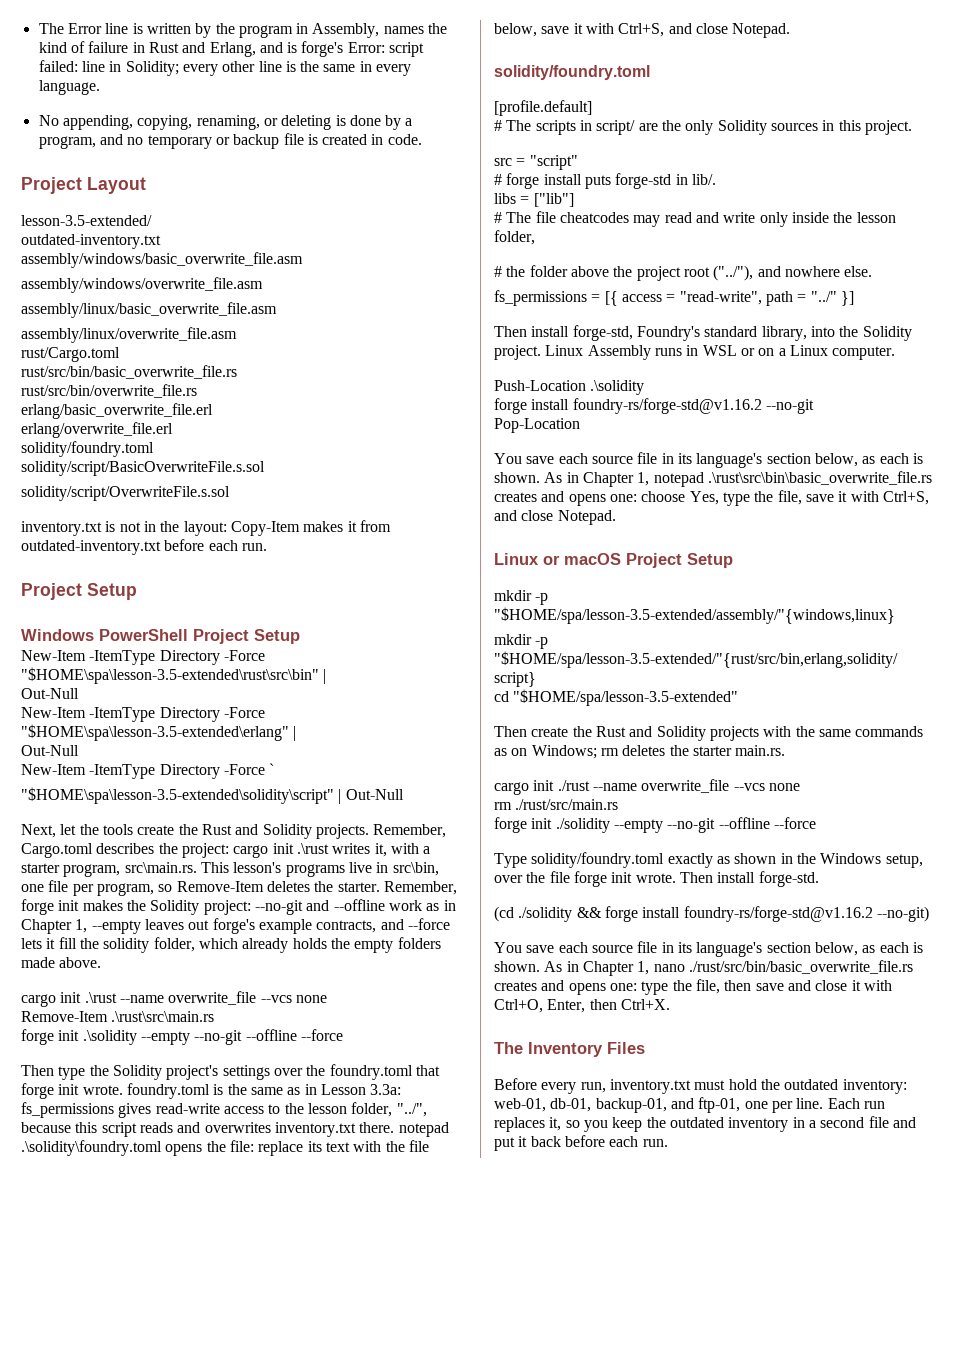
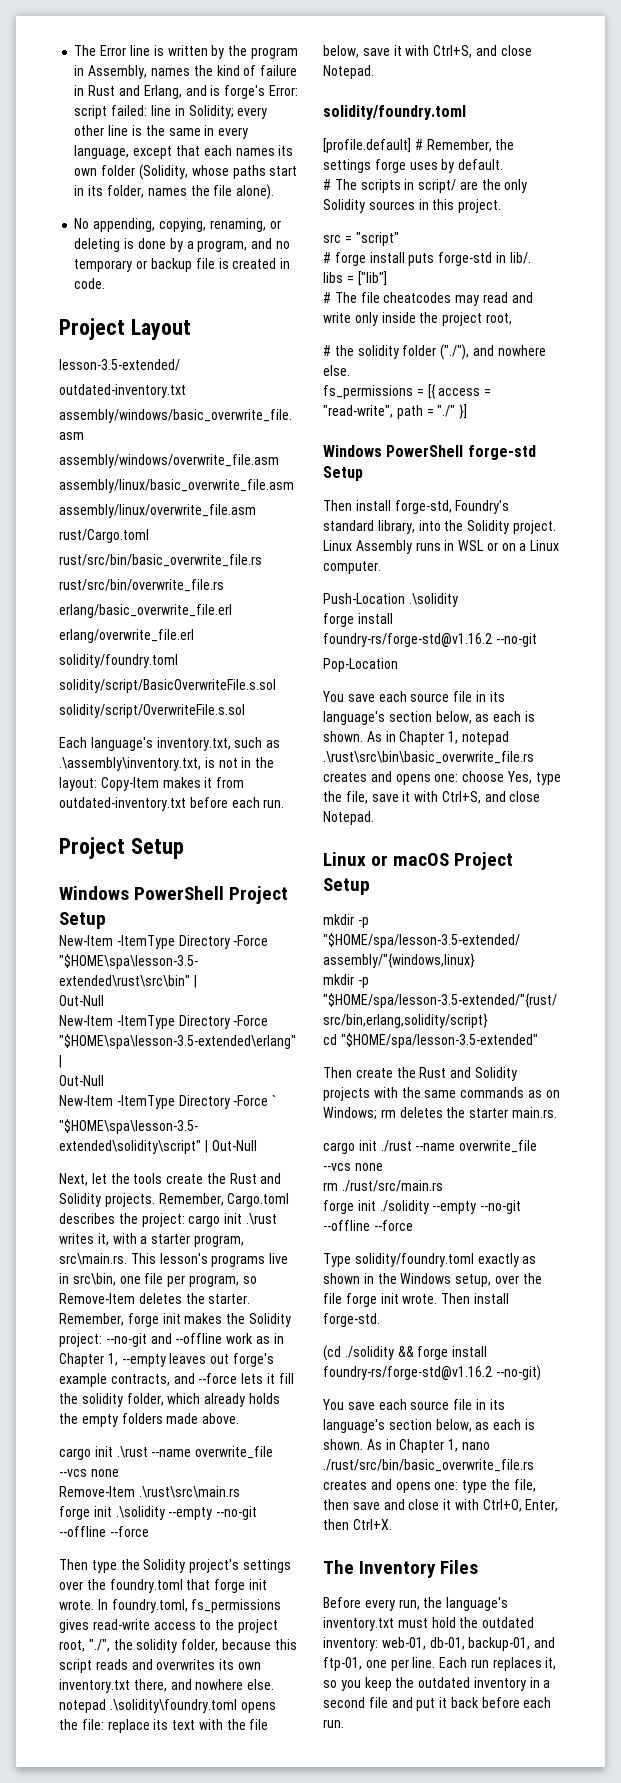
[38,80,100,95] language. -> [74,145,294,159] [74,164,298,180] [74,184,275,200] language, except that each names its own folder (Solidity, whose paths start in its folder, names the file alone).
[21,521,102,536] inventory.txt -> [59,737,281,751] [59,757,201,771] Each language's inventory.txt, such as .\assembly\inventory.txt,
[126,1083,402,1099] foundry.toml is the same as in Lesson 3.3a: -> [97,1599,188,1613] In foundry.toml,
[307,1102,427,1117] lesson folder, "../", -> [237,1619,278,1633] [59,1639,219,1653] project root, "./", the solidity folder,
[274,1122,395,1137] inventory.txt there. -> [219,1659,261,1670] [59,1679,275,1693] its own inventory.txt there, and nowhere else.
(592, 108) none -> [414,139,515,152] [323,159,504,173] # Remember, the settings forge uses by default.
[856,212,896,223] [494,230,535,245] lesson folder, -> [442,312,512,326] project root,
[529,265,754,281] folder above the project root ("../"), -> [357,344,470,360] solidity folder ("./"),
[810,291,837,302] "../" -> [437,405,456,417] "./"
(854, 298) none -> [323,445,536,460] [323,466,363,481] // Windows PowerShell forge-std Setup
(606, 1087) none -> [423,1597,509,1611] the language's

